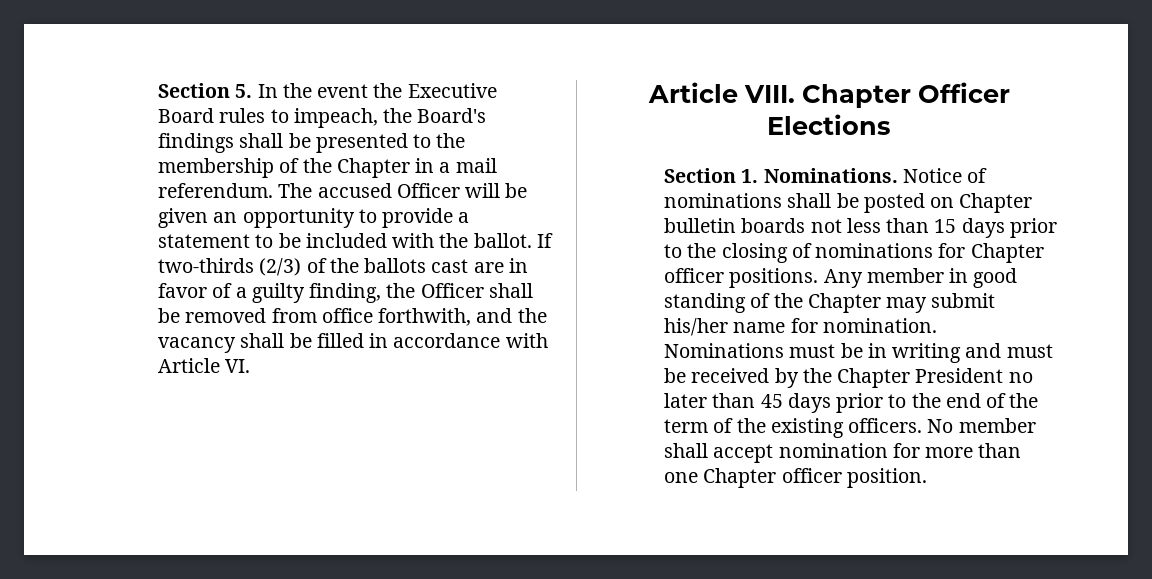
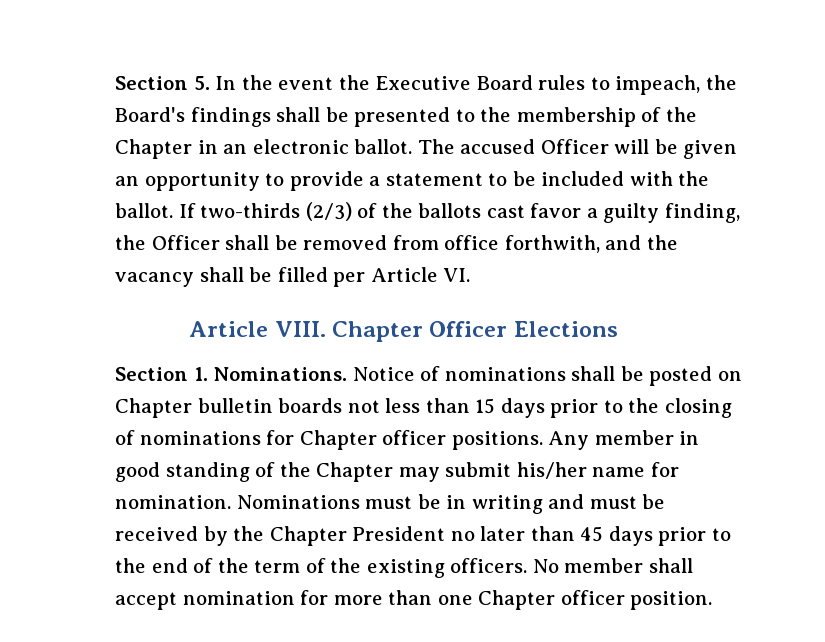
[439,158,497,173] [158,183,274,198] a mail referendum. -> [223,139,413,154] an electronic ballot.
[473,258,528,273] [158,283,233,298] are in favor of -> [530,203,582,218] favor
[369,333,548,348] in accordance with -> [333,272,366,287] per

